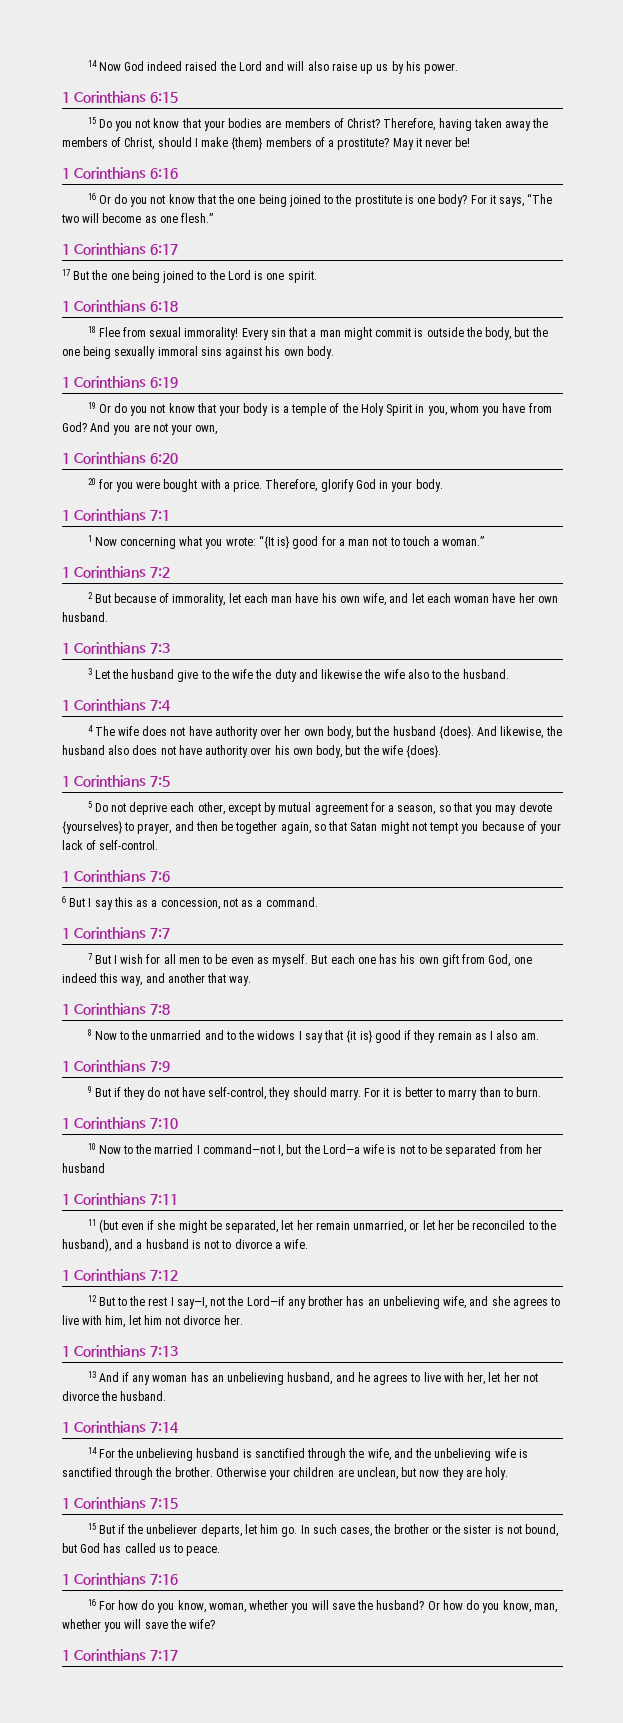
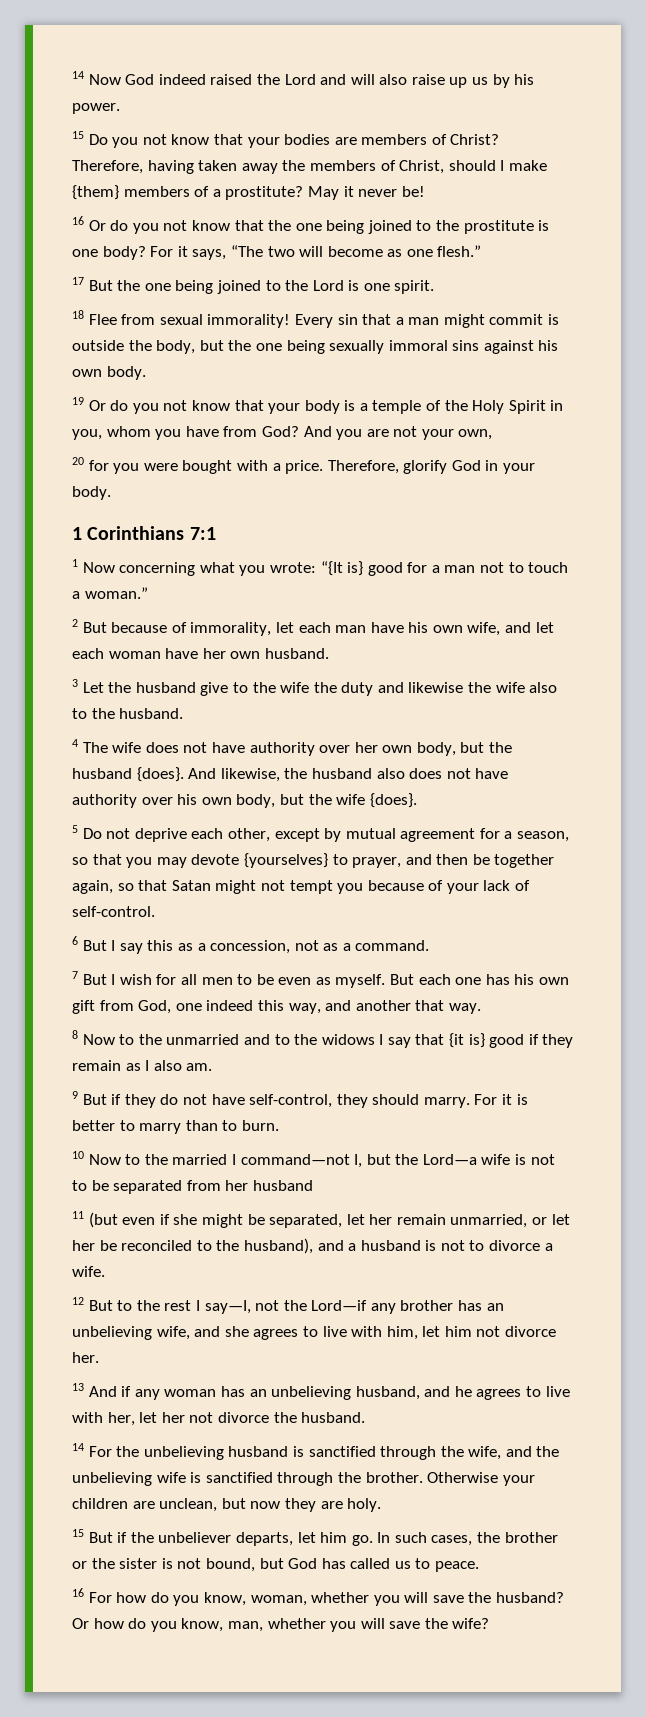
[62,91,178,103] // 1 Corinthians 6:15 -> (120, 108) none
[62,167,178,179] // 1 Corinthians 6:16 -> (425, 191) none
[62,243,178,255] // 1 Corinthians 6:17 -> (482, 251) none
[62,300,178,312] // 1 Corinthians 6:18 -> (435, 287) none
[62,376,178,388] // 1 Corinthians 6:19 -> (146, 373) none
[62,452,178,464] // 1 Corinthians 6:20 -> (493, 434) none
[62,566,170,578] // 1 Corinthians 7:2 -> (148, 593) none
[62,642,170,654] // 1 Corinthians 7:3 -> (329, 653) none
[62,699,171,711] // 1 Corinthians 7:4 -> (184, 713) none
[62,775,170,787] // 1 Corinthians 7:5 -> (417, 800) none
[62,870,170,882] // 1 Corinthians 7:6 -> (155, 911) none
[62,927,170,939] // 1 Corinthians 7:7 -> (430, 945) none
[62,1003,170,1015] // 1 Corinthians 7:8 -> (481, 1008) none
[62,1060,170,1072] // 1 Corinthians 7:9 -> (213, 1067) none
[62,1117,178,1129] // 1 Corinthians 7:10 -> (279, 1125) none
[62,1193,178,1205] // 1 Corinthians 7:11 -> (313, 1185) none
[62,1269,178,1281] // 1 Corinthians 7:12 -> (105, 1271) none
[62,1345,178,1357] // 1 Corinthians 7:13 -> (99, 1357) none
[62,1421,179,1433] // 1 Corinthians 7:14 -> (366, 1417) none
[62,1497,178,1509] // 1 Corinthians 7:15 -> (382, 1505) none
[62,1573,178,1585] // 1 Corinthians 7:16 -> (480, 1566) none
[62,1649,178,1661] // 1 Corinthians 7:17 -> (490, 1623) none

